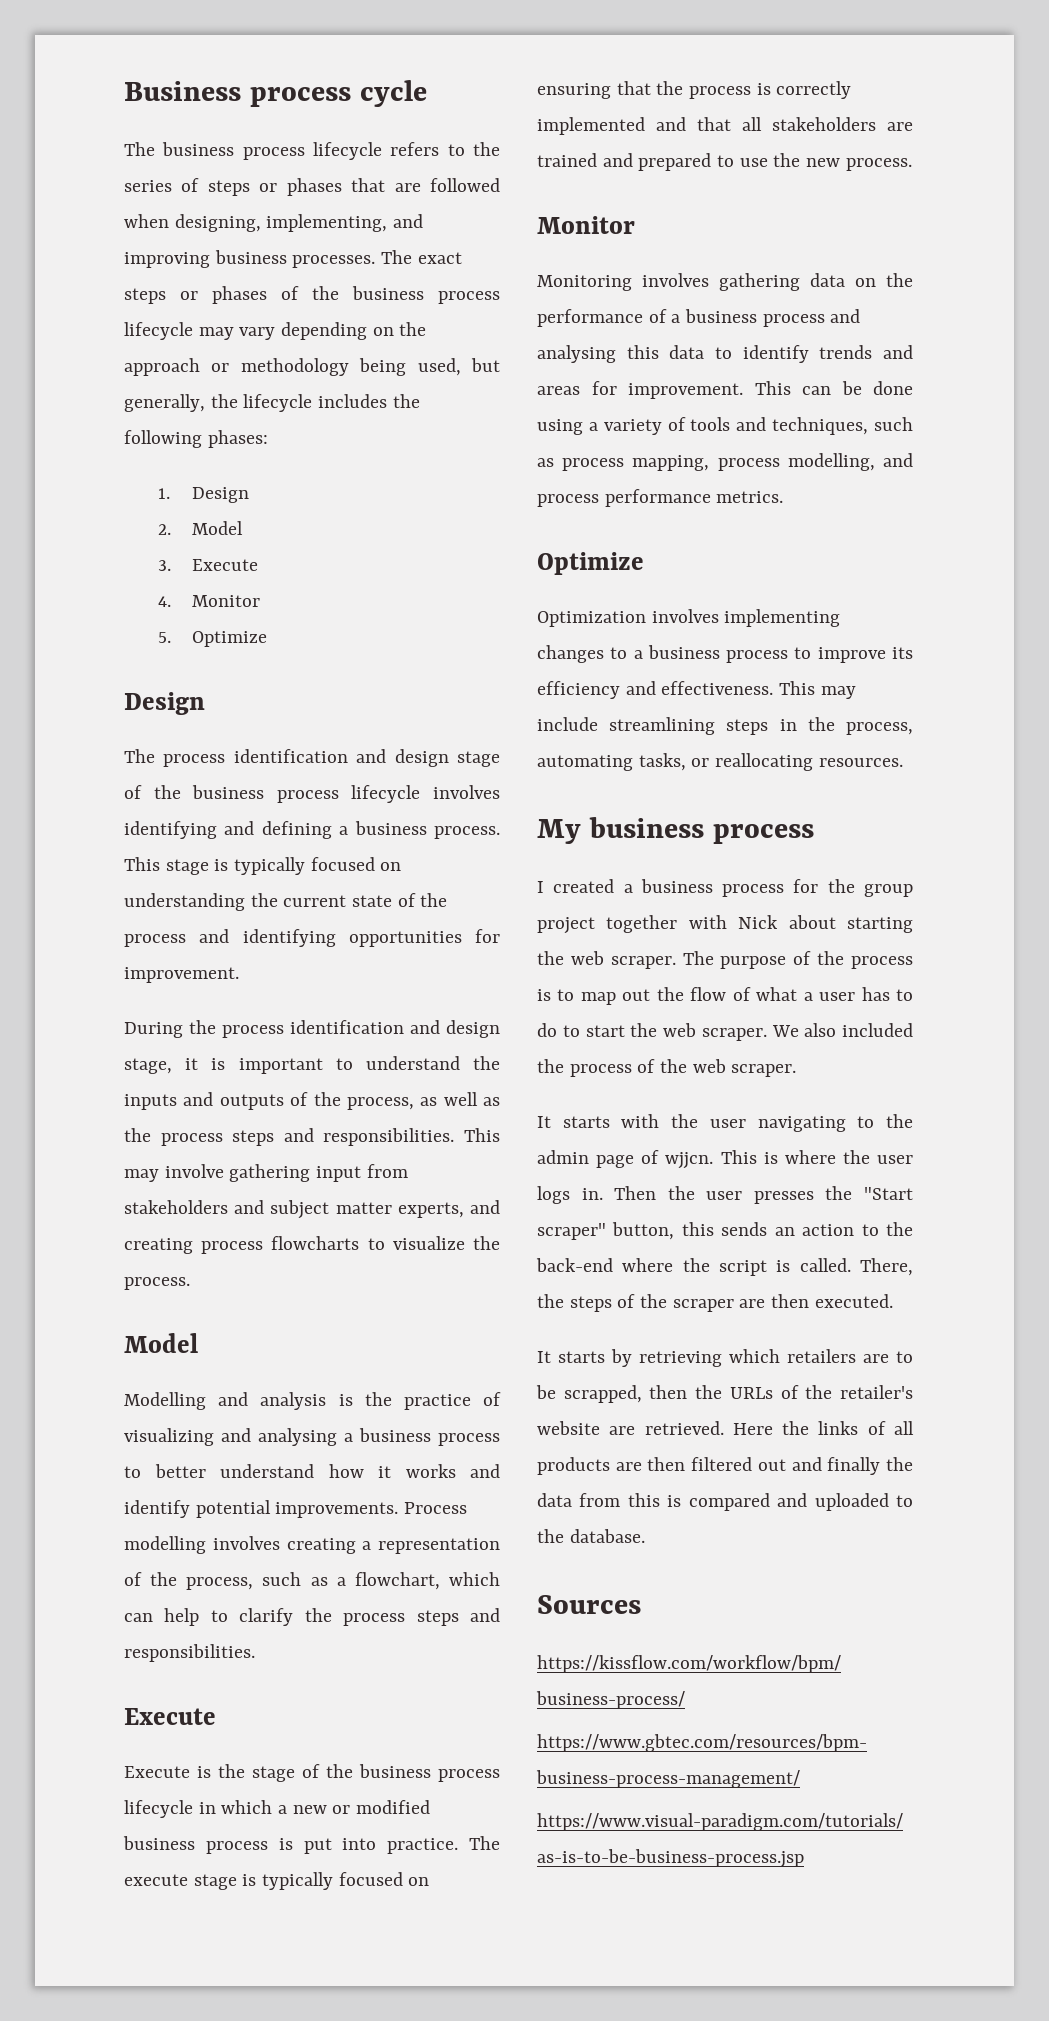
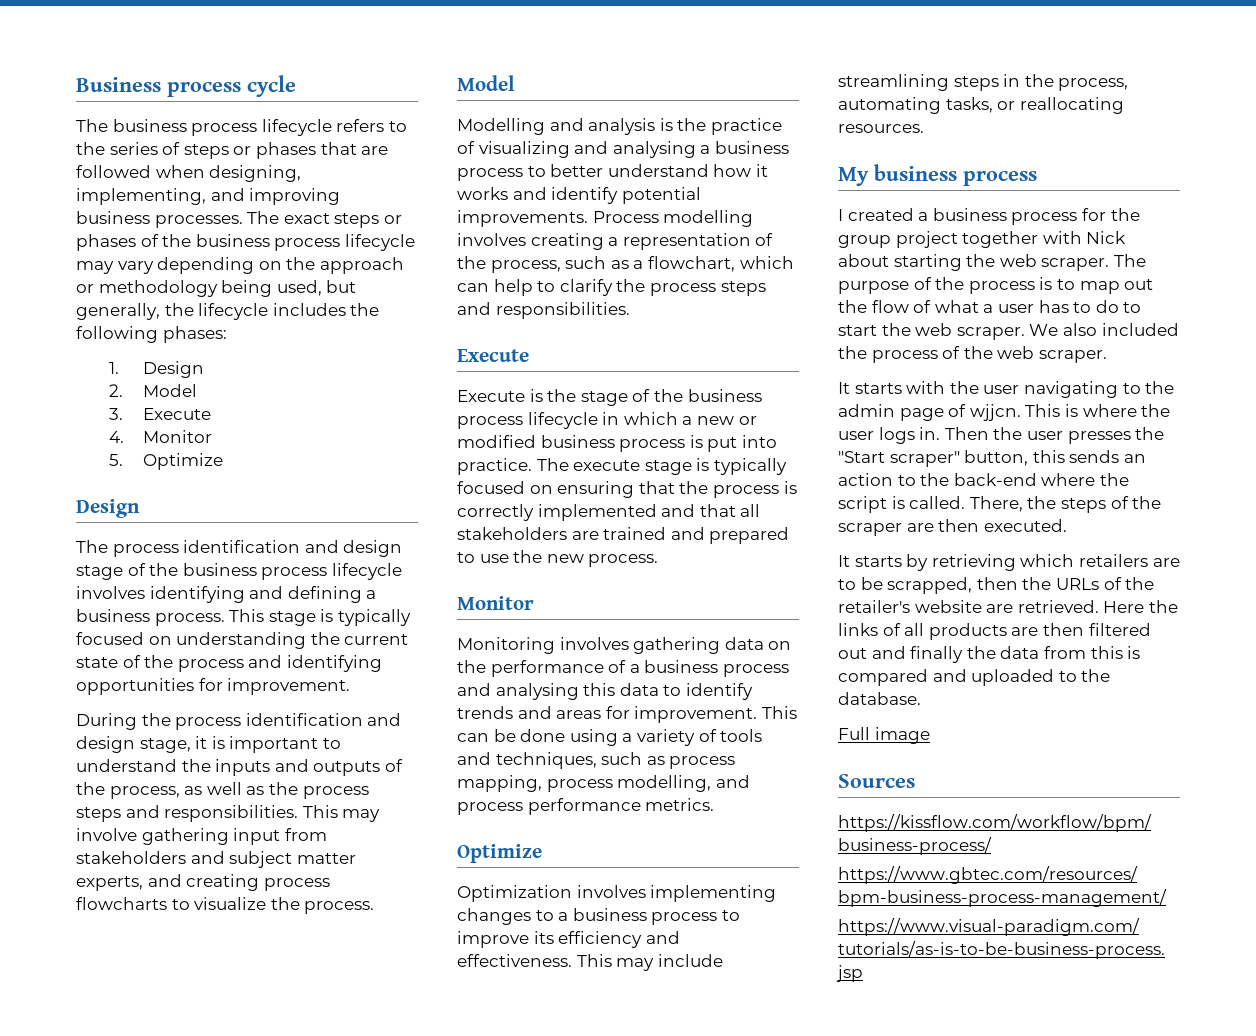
(645, 1536) none -> [838,727,930,744] // Full image

